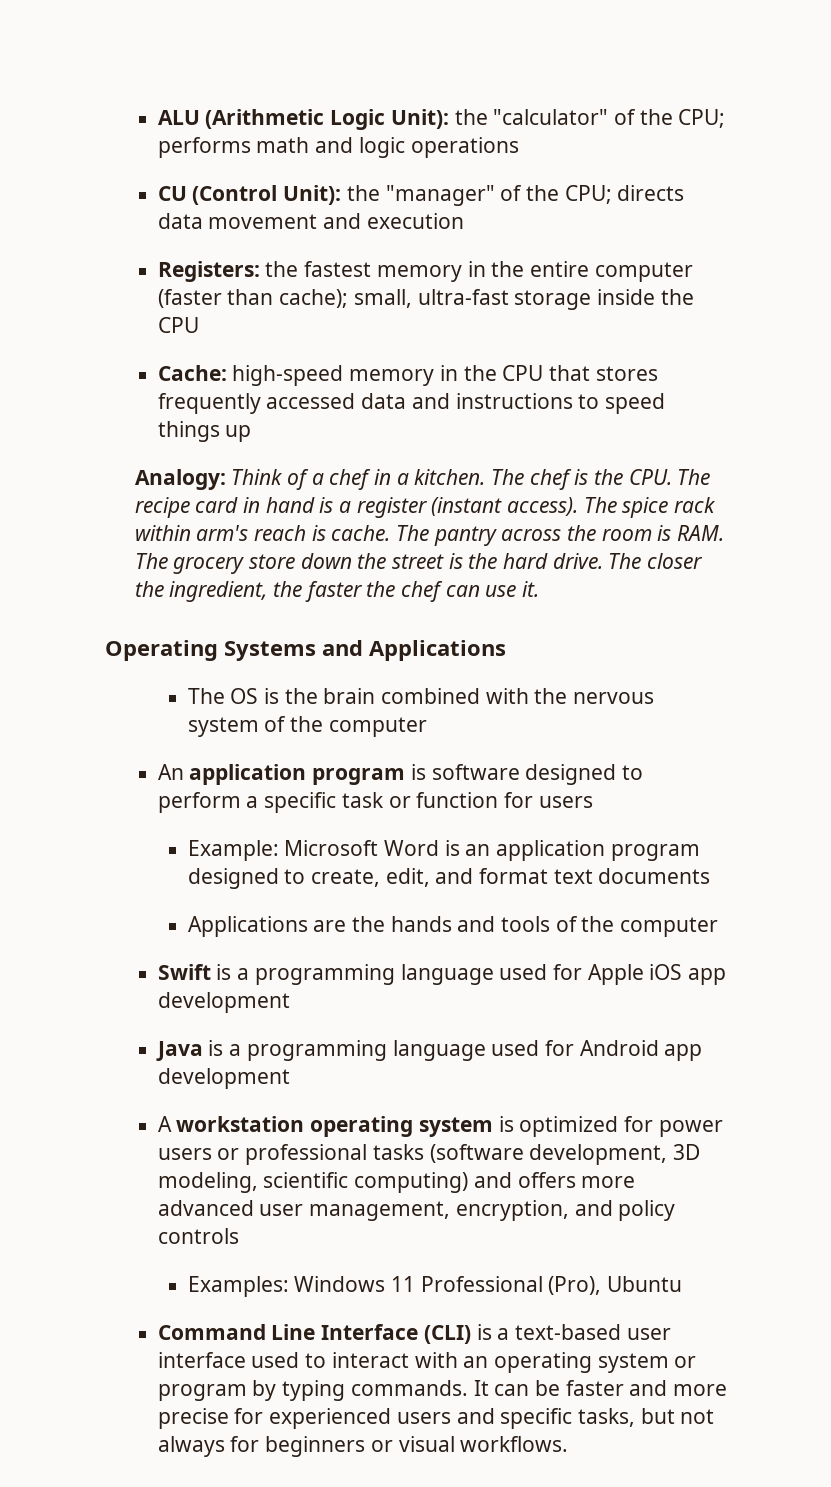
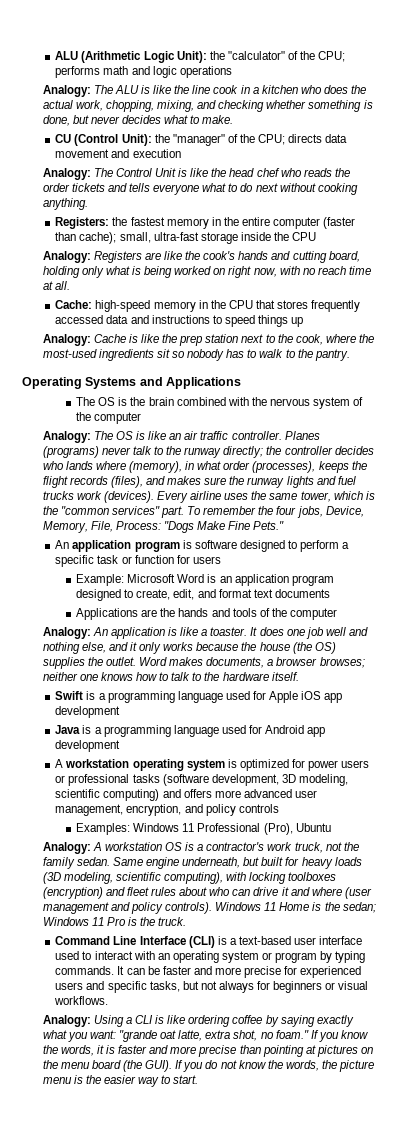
(519, 147) none -> [42,85,367,97] [42,100,373,112] [42,115,234,126] // Analogy: The ALU is like the line cook in a kitchen who does the actual work, chopping, mixing, and checking whether something is done, but never decides what to make.
(464, 221) none -> [42,168,350,180] [42,183,358,195] [42,198,88,210] // Analogy: The Control Unit is like the head chef who reads the order tickets and tells everyone what to do next without cooking anything.
(199, 325) none -> [42,251,360,263] [42,266,371,278] [42,281,70,290] // Analogy: Registers are like the cook's hands and cutting board, holding only what is being worked on right now, with no reach time at all.
[231,469,711,490] [134,497,717,518] [134,525,725,546] [134,553,704,574] [134,581,540,602] Think of a chef in a kitchen. The chef is the CPU. The recipe card in hand is a register (instant access). The spice rack within arm's reach is cache. The pantry across the room is RAM. The grocery store down the street is the hard drive. The closer the ingredient, the faster the chef can use it. -> [93,334,374,346] [42,349,350,361] Cache is like the prep station next to the cook, where the most-used ingredients sit so nobody has to walk to the pantry.
(427, 727) none -> [42,431,320,443] [42,446,374,458] [42,461,367,473] [42,476,356,488] [42,491,375,503] [42,506,364,518] [42,521,285,533] // Analogy: The OS is like an air traffic controller. Planes (programs) never talk to the runway directly; the controller decides who lands where (memory), in what order (processes), keeps the flight records (files), and makes sure the runway lights and fuel trucks work (devices). Every airline uses the same tower, which is the "common services" part. To remember the four jobs, Device, Memory, File, Process: "Dogs Make Fine Pets."
(718, 927) none -> [42,627,368,639] [42,642,336,654] [42,657,365,669] [42,672,299,681] // Analogy: An application is like a toaster. It does one job well and nothing else, and it only works because the house (the OS) supplies the outlet. Word makes documents, a browser browses; neither one knows how to talk to the hardware itself.
(682, 1284) none -> [42,842,359,854] [42,857,362,869] [42,872,337,884] [42,887,372,899] [42,902,376,914] [42,917,187,926] // Analogy: A workstation OS is a contractor's work truck, not the family sedan. Same engine underneath, but built for heavy loads (3D modeling, scientific computing), with locking toolboxes (encryption) and fleet rules about who can drive it and where (user management and policy controls). Windows 11 Home is the sedan; Windows 11 Pro is the truck.
(569, 1444) none -> [42,1015,354,1027] [42,1030,368,1042] [42,1045,373,1057] [42,1060,375,1072] [42,1075,199,1087] // Analogy: Using a CLI is like ordering coffee by saying exactly what you want: "grande oat latte, extra shot, no foam." If you know the words, it is faster and more precise than pointing at pictures on the menu board (the GUI). If you do not know the words, the picture menu is the easier way to start.

